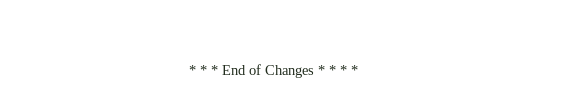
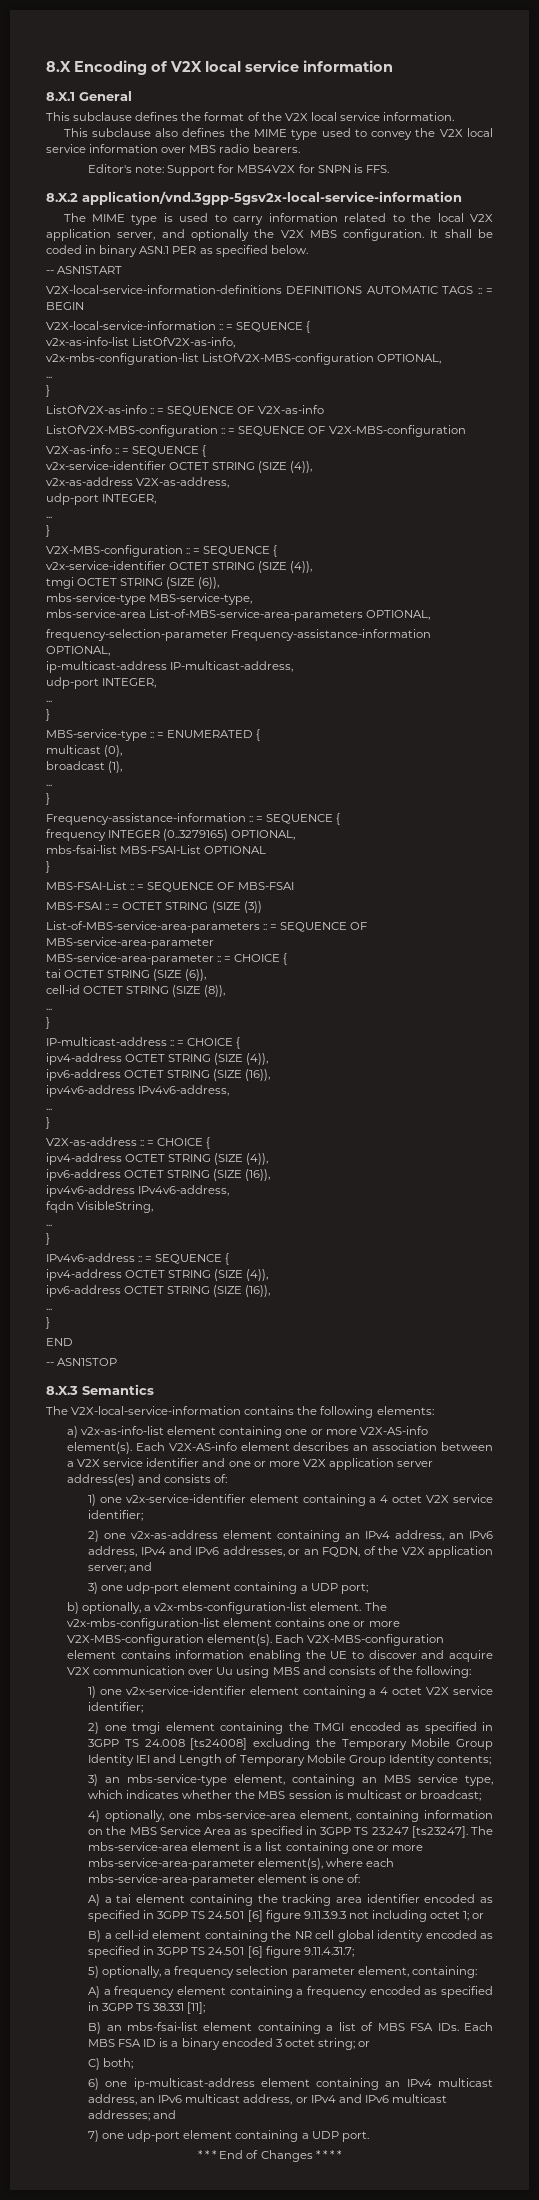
(188, 70) none -> [46,60,393,75] [46,91,132,101] [46,112,455,121] [63,128,493,140] [46,144,300,153] [88,164,389,176] [46,191,462,205] [63,213,493,225] [46,229,494,241] [46,245,308,257] [46,266,123,274] [46,285,493,294] [46,302,84,310] [46,321,311,333] [46,337,236,348] [46,353,442,365] [46,376,52,378] [46,385,50,397] [46,405,324,416] [46,425,466,437] [46,445,207,457] [46,461,313,473] [46,477,230,488] [46,493,157,505] [46,516,52,518] [46,525,50,537] [46,545,278,557] [46,561,313,573] [46,577,220,589] [46,593,253,605] [46,609,431,621] [46,629,432,641] [46,646,110,656] [46,661,294,673] [46,677,157,689] [46,700,52,702] [46,709,50,721] [46,729,261,741] [46,745,123,757] [46,761,123,773] [46,784,52,786] [46,793,50,805] [46,813,341,825] [46,829,296,841] [46,845,267,854] [46,861,50,873] [46,881,294,892] [46,901,262,913] [46,921,368,933] [46,937,214,949] [46,953,288,965] [46,969,207,981] [46,985,226,997] [46,1008,52,1010] [46,1017,50,1029] [46,1037,241,1049] [46,1053,269,1065] [46,1069,271,1081] [46,1085,230,1097] [46,1108,52,1110] [46,1117,50,1129] [46,1137,211,1149] [46,1153,269,1165] [46,1169,271,1181] [46,1185,230,1197] [46,1201,154,1213] [46,1224,52,1226] [46,1233,50,1245] [46,1253,230,1265] [46,1269,269,1281] [46,1285,271,1297] [46,1308,52,1310] [46,1317,50,1329] [46,1338,73,1346] [46,1358,118,1366] [46,1384,154,1395] [46,1406,434,1418] [67,1426,428,1438] [67,1442,493,1454] [67,1458,434,1470] [67,1474,228,1486] [88,1494,493,1506] [88,1510,144,1521] [88,1530,494,1542] [88,1546,493,1558] [88,1562,153,1573] [88,1582,368,1594] [67,1602,387,1614] [67,1618,400,1630] [67,1634,445,1646] [67,1650,493,1662] [67,1666,472,1678] [88,1686,493,1698] [88,1702,144,1713] [88,1722,493,1734] [88,1738,493,1750] [88,1754,491,1766] [88,1774,493,1786] [88,1790,481,1801] [88,1810,493,1822] [88,1826,493,1838] [88,1842,423,1854] [88,1858,395,1870] [88,1874,361,1886] [88,1894,493,1906] [88,1910,485,1922] [88,1930,493,1942] [88,1946,354,1958] [88,1966,477,1978] [88,1986,493,1998] [88,2002,206,2014] [88,2022,493,2034] [88,2038,371,2050] [88,2058,134,2070] [88,2078,493,2090] [88,2094,447,2105] [88,2110,177,2121] [88,2130,369,2142] 8.X Encoding of V2X local service information // 8.X.1 General // This subclause defines the format of the V2X local service information. // This subclause also defines the MIME type used to convey the V2X local service information over MBS radio bearers. // Editor's note: Support for MBS4V2X for SNPN is FFS. // 8.X.2 application/vnd.3gpp-5gsv2x-local-service-information // The MIME type is used to carry information related to the local V2X application server, and optionally the V2X MBS configuration. It shall be coded in binary ASN.1 PER as specified below. // -- ASN1START // V2X-local-service-information-definitions DEFINITIONS AUTOMATIC TAGS :: = BEGIN // V2X-local-service-information :: = SEQUENCE { // v2x-as-info-list ListOfV2X-as-info, // v2x-mbs-configuration-list ListOfV2X-MBS-configuration OPTIONAL, // ... // } // ListOfV2X-as-info :: = SEQUENCE OF V2X-as-info // ListOfV2X-MBS-configuration :: = SEQUENCE OF V2X-MBS-configuration // V2X-as-info :: = SEQUENCE { // v2x-service-identifier OCTET STRING (SIZE (4)), // v2x-as-address V2X-as-address, // udp-port INTEGER, // ... // } // V2X-MBS-configuration :: = SEQUENCE { // v2x-service-identifier OCTET STRING (SIZE (4)), // tmgi OCTET STRING (SIZE (6)), // mbs-service-type MBS-service-type, // mbs-service-area List-of-MBS-service-area-parameters OPTIONAL, // frequency-selection-parameter Frequency-assistance-information OPTIONAL, // ip-multicast-address IP-multicast-address, // udp-port INTEGER, // ... // } // MBS-service-type :: = ENUMERATED { // multicast (0), // broadcast (1), // ... // } // Frequency-assistance-information :: = SEQUENCE { // frequency INTEGER (0..3279165) OPTIONAL, // mbs-fsai-list MBS-FSAI-List OPTIONAL // } // MBS-FSAI-List :: = SEQUENCE OF MBS-FSAI // MBS-FSAI :: = OCTET STRING (SIZE (3)) // List-of-MBS-service-area-parameters :: = SEQUENCE OF MBS-service-area-parameter // MBS-service-area-parameter :: = CHOICE { // tai OCTET STRING (SIZE (6)), // cell-id OCTET STRING (SIZE (8)), // ... // } // IP-multicast-address :: = CHOICE { // ipv4-address OCTET STRING (SIZE (4)), // ipv6-address OCTET STRING (SIZE (16)), // ipv4v6-address IPv4v6-address, // ... // } // V2X-as-address :: = CHOICE { // ipv4-address OCTET STRING (SIZE (4)), // ipv6-address OCTET STRING (SIZE (16)), // ipv4v6-address IPv4v6-address, // fqdn VisibleString, // ... // } // IPv4v6-address :: = SEQUENCE { // ipv4-address OCTET STRING (SIZE (4)), // ipv6-address OCTET STRING (SIZE (16)), // ... // } // END // -- ASN1STOP // 8.X.3 Semantics // The V2X-local-service-information contains the following elements: // a) v2x-as-info-list element containing one or more V2X-AS-info element(s). Each V2X-AS-info element describes an association between a V2X service identifier and one or more V2X application server address(es) and consists of: // 1) one v2x-service-identifier element containing a 4 octet V2X service identifier; // 2) one v2x-as-address element containing an IPv4 address, an IPv6 address, IPv4 and IPv6 addresses, or an FQDN, of the V2X application server; and // 3) one udp-port element containing a UDP port; // b) optionally, a v2x-mbs-configuration-list element. The v2x-mbs-configuration-list element contains one or more V2X-MBS-configuration element(s). Each V2X-MBS-configuration element contains information enabling the UE to discover and acquire V2X communication over Uu using MBS and consists of the following: // 1) one v2x-service-identifier element containing a 4 octet V2X service identifier; // 2) one tmgi element containing the TMGI encoded as specified in 3GPP TS 24.008 [ts24008] excluding the Temporary Mobile Group Identity IEI and Length of Temporary Mobile Group Identity contents; // 3) an mbs-service-type element, containing an MBS service type, which indicates whether the MBS session is multicast or broadcast; // 4) optionally, one mbs-service-area element, containing information on the MBS Service Area as specified in 3GPP TS 23.247 [ts23247]. The mbs-service-area element is a list containing one or more mbs-service-area-parameter element(s), where each mbs-service-area-parameter element is one of: // A) a tai element containing the tracking area identifier encoded as specified in 3GPP TS 24.501 [6] figure 9.11.3.9.3 not including octet 1; or // B) a cell-id element containing the NR cell global identity encoded as specified in 3GPP TS 24.501 [6] figure 9.11.4.31.7; // 5) optionally, a frequency selection parameter element, containing: // A) a frequency element containing a frequency encoded as specified in 3GPP TS 38.331 [11]; // B) an mbs-fsai-list element containing a list of MBS FSA IDs. Each MBS FSA ID is a binary encoded 3 octet string; or // C) both; // 6) one ip-multicast-address element containing an IPv4 multicast address, an IPv6 multicast address, or IPv4 and IPv6 multicast addresses; and // 7) one udp-port element containing a UDP port. //

